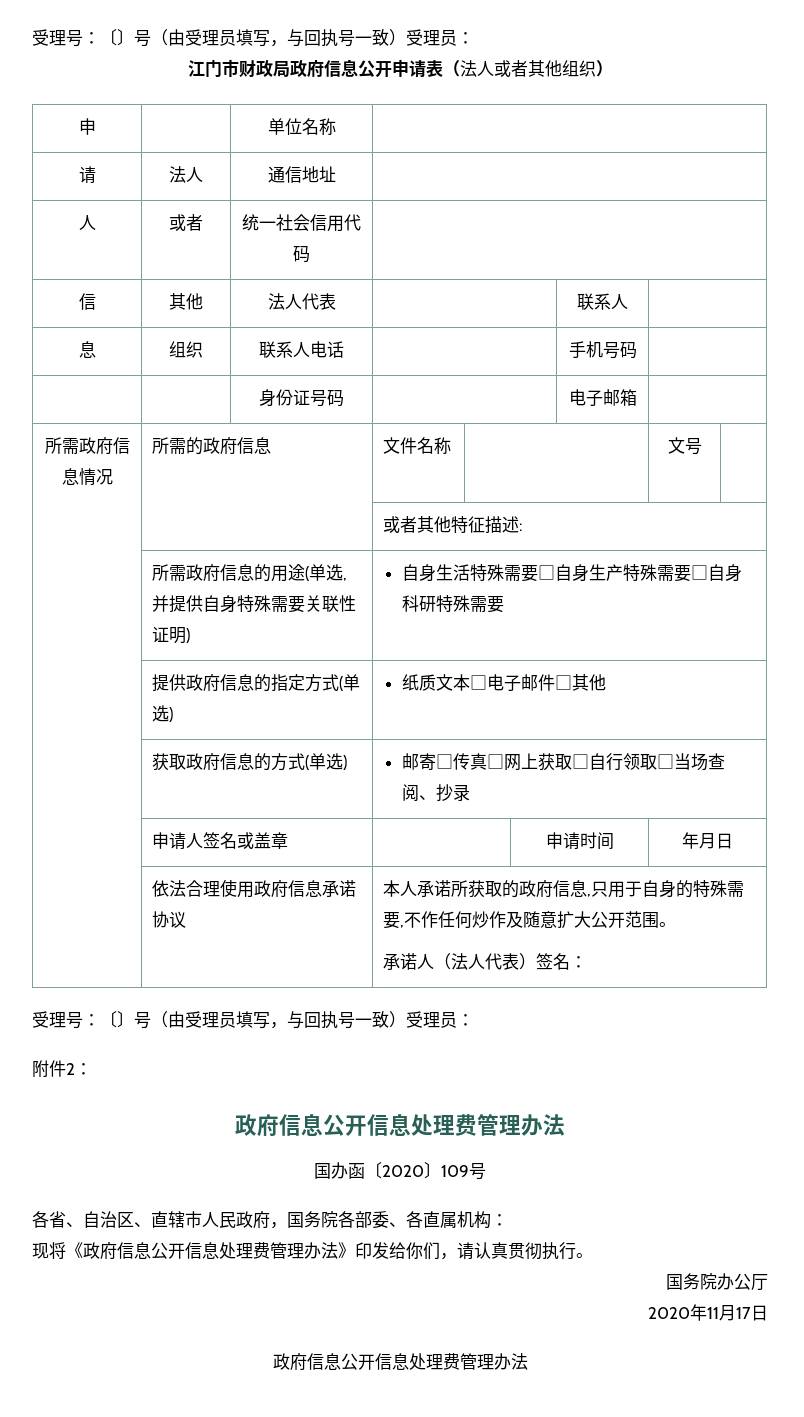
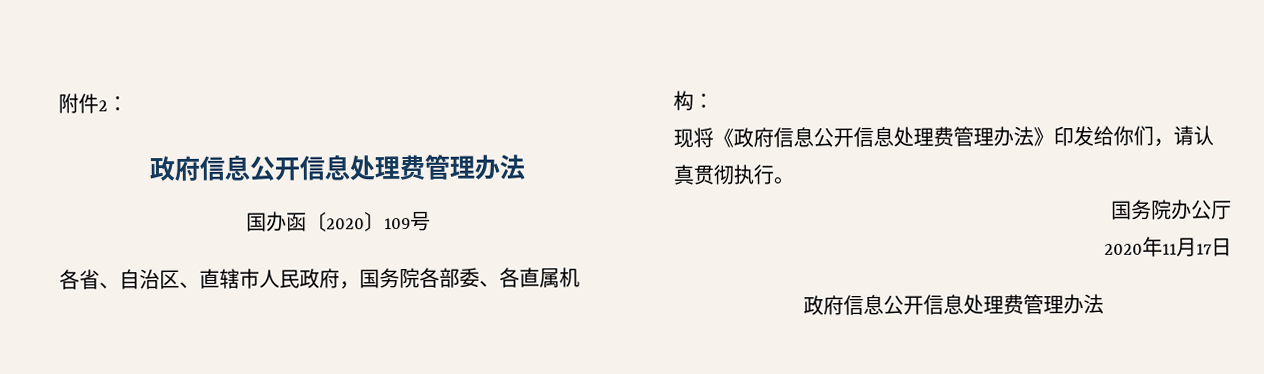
[32,29,474,47] [187,59,613,78] [78,118,96,135] [267,118,336,135] [78,166,96,184] [169,166,203,183] [267,166,336,183] [78,215,96,230] [169,214,203,231] [242,214,361,232] [293,245,310,263] [78,293,96,310] [169,293,203,310] [267,293,336,310] [577,293,628,310] [78,341,96,358] [169,341,203,358] [259,341,344,358] [568,341,637,359] [259,389,344,407] [568,389,637,407] [44,437,130,455] [61,468,113,486] [151,437,271,455] [382,437,451,454] [667,437,702,455] [382,516,522,534] [151,564,347,582] [151,595,356,613] [151,626,190,644] [401,564,742,582] [401,595,504,613] [151,674,360,692] [151,705,173,722] [401,674,606,692] [151,753,347,771] [401,753,725,771] [401,784,470,802] [151,832,288,850] [545,832,614,850] [682,832,733,849] [151,879,356,898] [151,911,186,928] [382,880,744,898] [382,911,676,929] [382,953,587,970] [32,1011,474,1029] 受理号：〔〕号（由受理员填写，与回执号一致）受理员： // 江门市财政局政府信息公开申请表（法人或者其他组织） // 申 | | 单位名称 | // 请 | 法人 | 通信地址 | // 人 | 或者 | 统一社会信用代码 | // 信 | 其他 | 法人代表 | | 联系人 | // 息 | 组织 | 联系人电话 | | 手机号码 | // | | 身份证号码 | | 电子邮箱 | // 所需政府信息情况 | 所需的政府信息 | 文件名称 | | 文号 | // | | 或者其他特征描述: // | 所需政府信息的用途(单选,并提供自身特殊需要关联性证明) | 自身生活特殊需要□自身生产特殊需要□自身科研特殊需要 // | 提供政府信息的指定方式(单选) | 纸质文本□电子邮件□其他 // | 获取政府信息的方式(单选) | 邮寄□传真□网上获取□自行领取□当场查阅、抄录 // | 申请人签名或盖章 | | 申请时间 | 年月日 // | 依法合理使用政府信息承诺协议 | 本人承诺所获取的政府信息,只用于自身的特殊需要,不作任何炒作及随意扩大公开范围。 // 承诺人（法人代表）签名： // 受理号：〔〕号（由受理员填写，与回执号一致）受理员： // -> (58, 103) none

